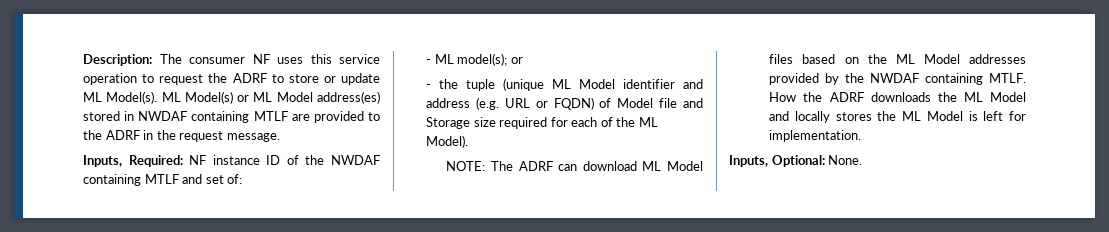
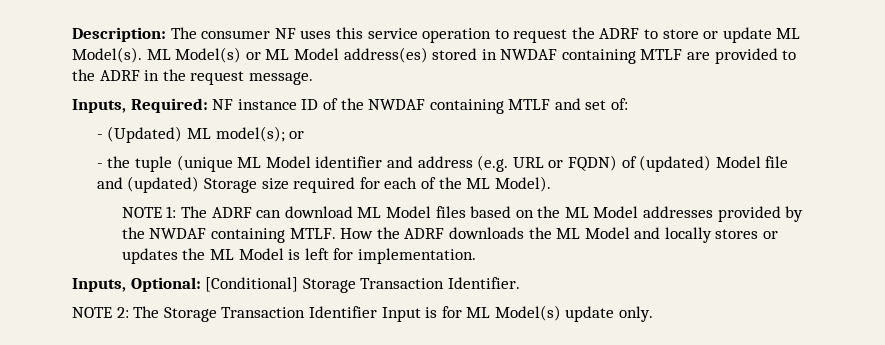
(432, 61) none -> [107,126,183,143] (Updated)
(612, 103) none -> [639,155,712,172] (updated)
(703, 103) none -> [127,176,200,193] (updated)
[446,161,486,171] NOTE: -> [121,206,177,218] NOTE 1:
(872, 116) none -> [763,231,779,239] [121,248,178,264] or updates
[828,155,863,165] None. -> [205,277,520,293] [72,305,654,322] [Conditional] Storage Transaction Identifier. // NOTE 2: The Storage Transaction Identifier Input is for ML Model(s) update only.

